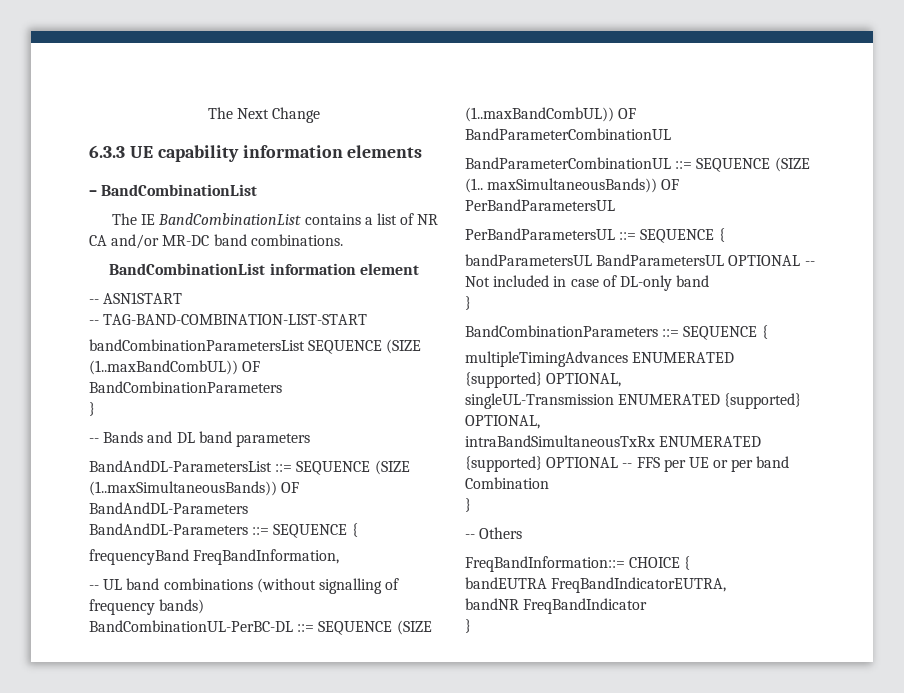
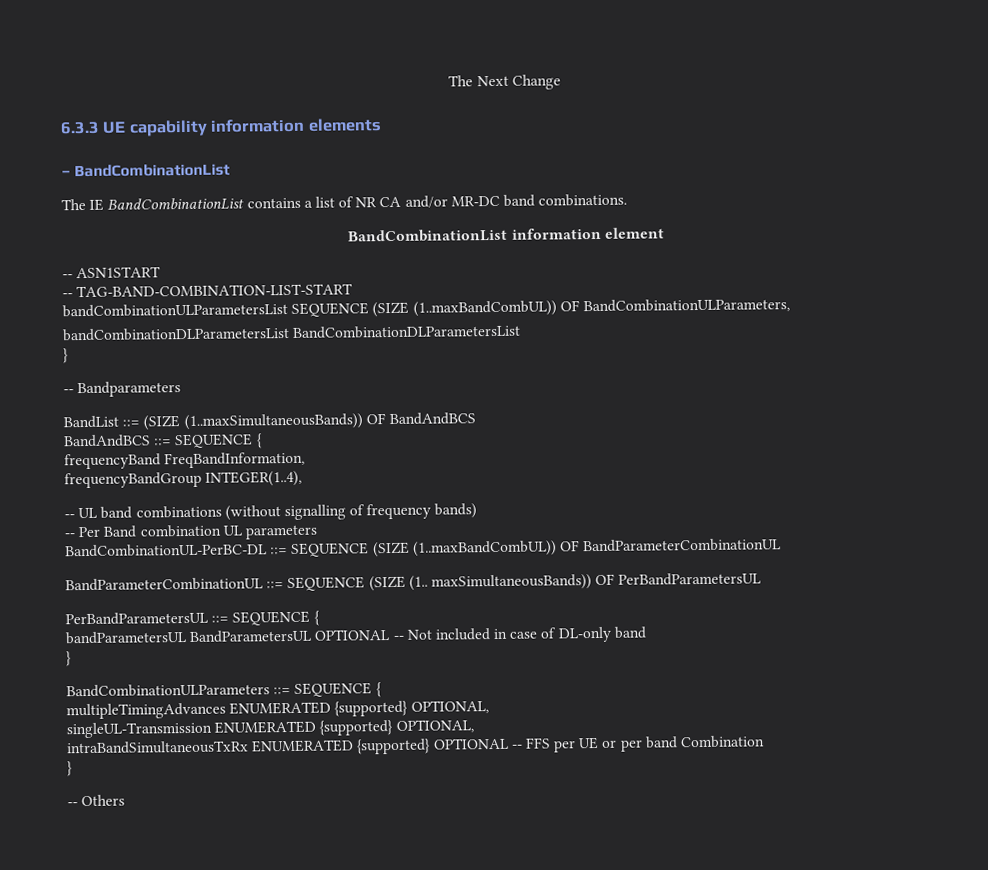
[89,339,422,354] [89,360,261,375] [89,381,282,393] [89,402,95,416] [89,431,310,447] [89,460,371,475] bandCombinationParametersList SEQUENCE (SIZE (1..maxBandCombUL)) OF BandCombinationParameters // } // -- Bands and DL band parameters // BandAndDL-ParametersList ::= SEQUENCE -> [62,298,790,318] [62,324,522,342] [63,348,69,364] [63,381,182,398] [63,415,141,429] bandCombinationULParametersList SEQUENCE (SIZE (1..maxBandCombUL)) OF BandCombinationULParameters, // bandCombinationDLParametersList BandCombinationDLParametersList // } // -- Bandparameters // BandList ::=
[89,502,248,514] [89,523,248,535] BandAndDL-Parameters // BandAndDL-Parameters -> [388,412,476,426] [63,434,151,448] BandAndBCS // BandAndBCS
(340, 557) none -> [64,470,303,489] // frequencyBandGroup INTEGER(1..4),
(205, 606) none -> [64,524,318,540] // -- Per Band combination UL parameters
[465,325,658,337] BandCombinationParameters -> [66,683,270,698] BandCombinationULParameters
[465,556,691,572] [465,577,727,593] [465,598,648,614] [465,619,471,633] // FreqBandInformation::= CHOICE { // bandEUTRA FreqBandIndicatorEUTRA, // bandNR FreqBandIndicator // } -> (126, 800) none

